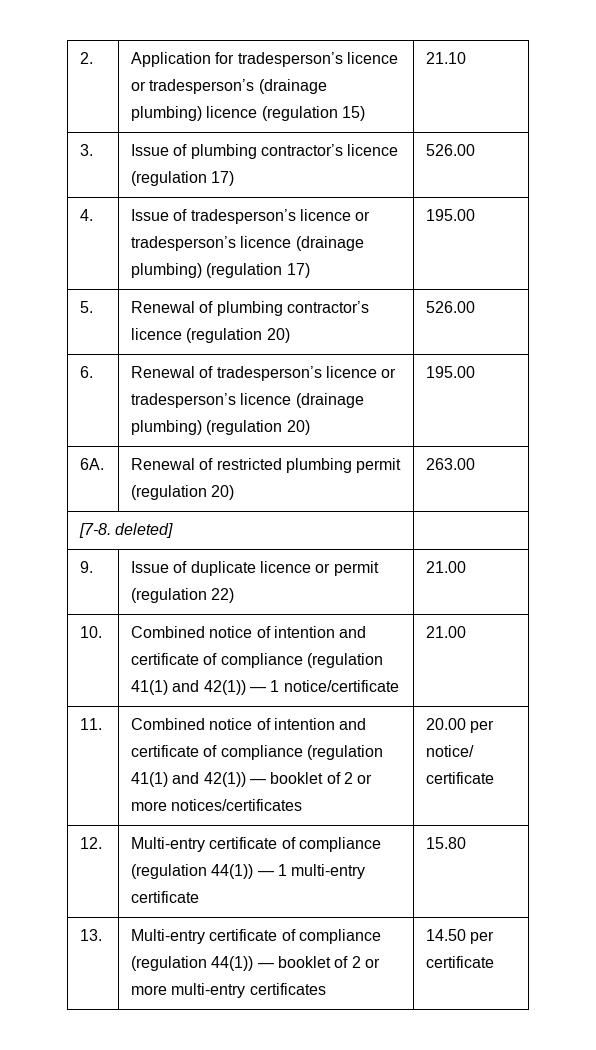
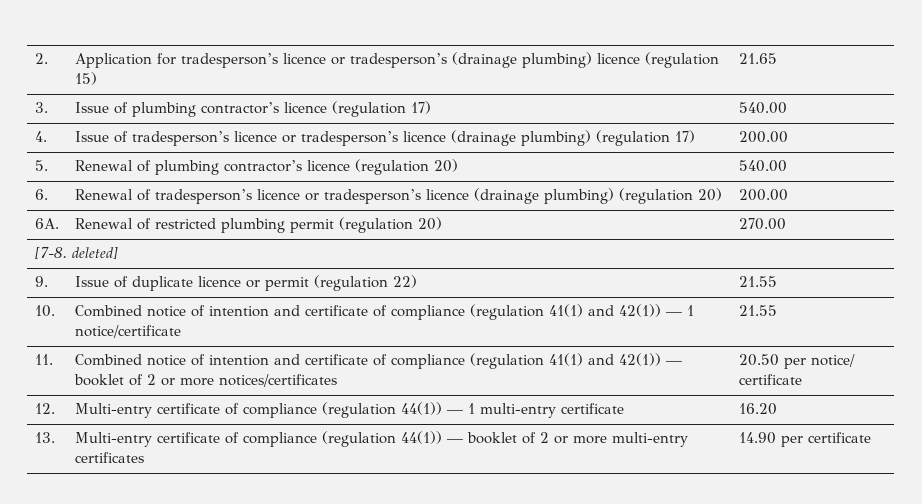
[426,52,467,64] 21.10 -> [738,53,777,64] 21.65
[426,144,476,156] 526.00 -> [738,102,787,114] 540.00
[426,209,476,221] 195.00 -> [738,131,788,143] 200.00
[426,301,476,313] 526.00 -> [738,160,787,172] 540.00
[426,366,476,378] 195.00 -> [738,189,788,201] 200.00
[426,458,476,470] 263.00 -> [738,218,786,230] 270.00
[426,561,467,573] 21.00 -> [738,276,777,287] 21.55
[426,626,467,638] 21.00 -> [738,305,777,316] 21.55
[426,718,467,730] 20.00 -> [738,354,779,366] 20.50
[426,837,467,849] 15.80 -> [738,403,777,415] 16.20
[426,929,467,941] 14.50 -> [738,432,776,444] 14.90

